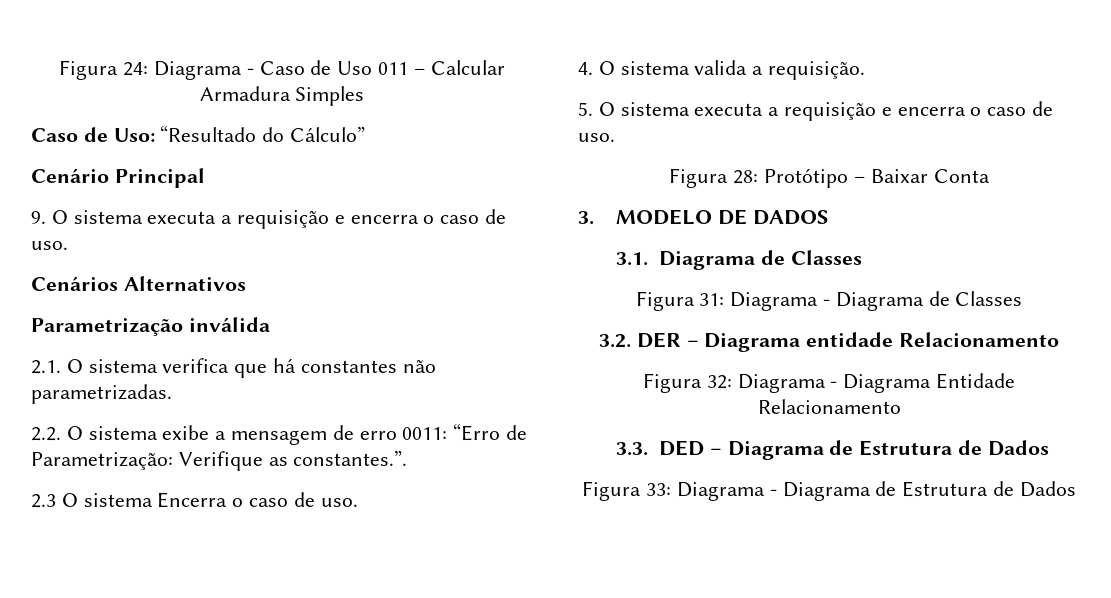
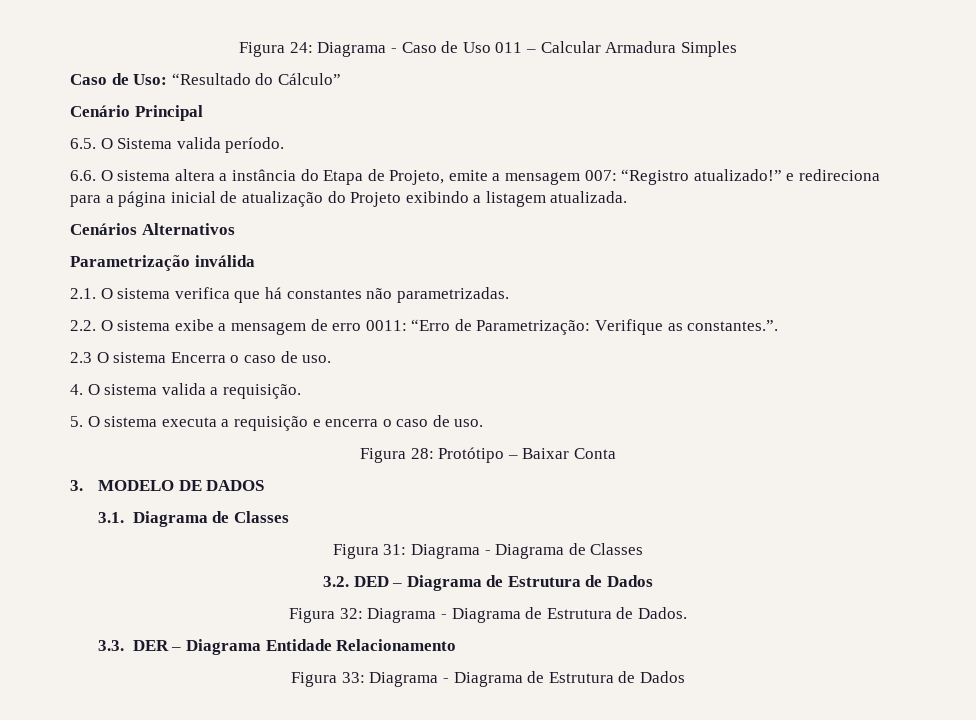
[31,209,507,229] [31,241,68,250] 9. O sistema executa a requisição e encerra o caso de uso. -> [70,137,285,153] [70,169,881,185] [70,191,628,207] 6.5. O Sistema valida período. // 6.6. O sistema altera a instância do Etapa de Projeto, emite a mensagem 007: “Registro atualizado!” e redireciona para a página inicial de atualização do Projeto exibindo a listagem atualizada.
[636,332,1060,352] [642,373,1016,393] [757,399,901,414] [616,442,649,456] DER – Diagrama entidade Relacionamento // Figura 32: Diagrama - Diagrama Entidade Relacionamento // 3.3. -> (349, 581) none
(1049, 448) none -> [289,607,687,623] [98,639,457,655] // Figura 32: Diagrama - Diagrama de Estrutura de Dados. // 3.3. DER – Diagrama Entidade Relacionamento

